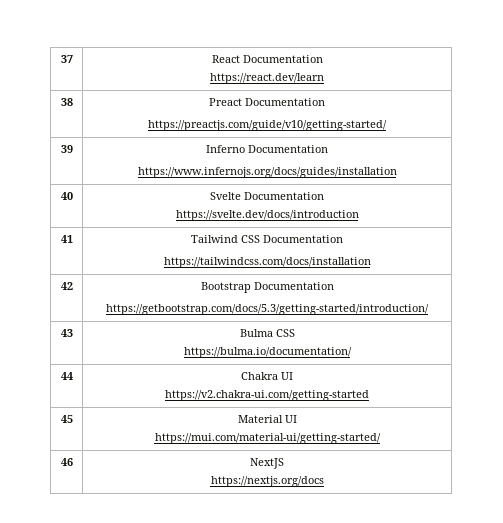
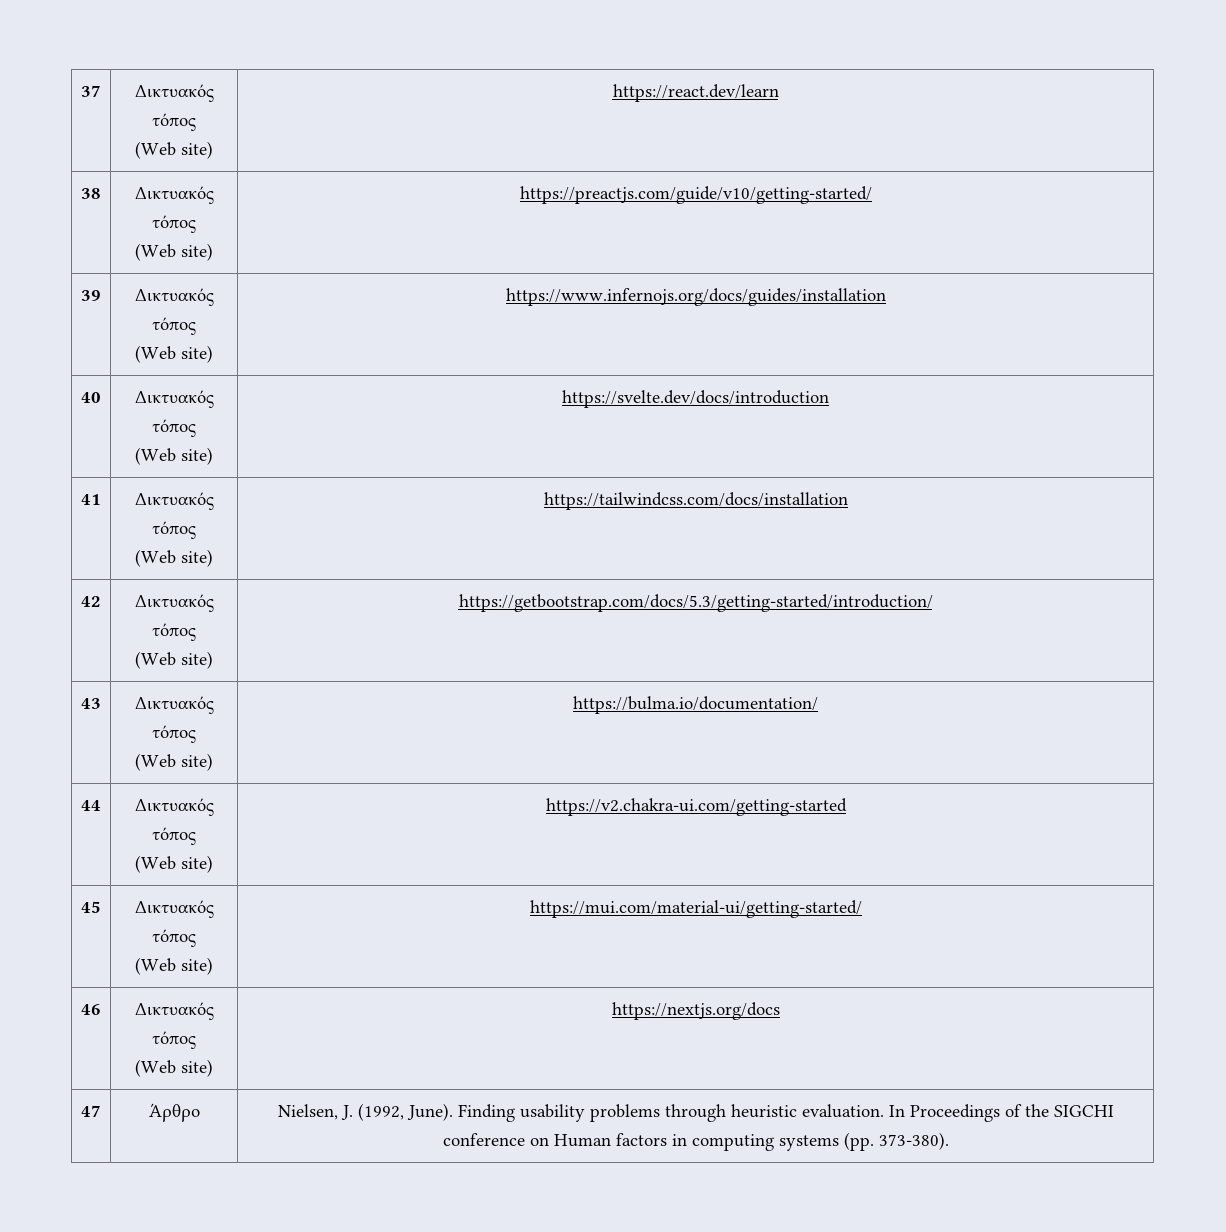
[211,55,323,63] [210,73,324,84] [60,98,73,106] [209,98,325,106] [148,120,387,131] [60,145,73,153] [206,145,328,153] [137,167,397,178] [60,192,73,200] [210,192,324,200] [175,210,359,221] [60,235,73,243] [191,235,343,243] [163,257,371,268] [60,282,73,290] [200,282,334,293] [105,304,429,315] [60,329,73,337] [239,329,295,337] [183,347,352,358] [60,372,73,380] [241,372,293,380] [165,390,369,401] [60,415,73,423] [237,415,297,423] [154,433,381,444] [60,458,73,466] [250,458,284,469] [210,476,324,487] React Documentation // https://react.dev/learn // 38 | Preact Documentation // https://preactjs.com/guide/v10/getting-started/ // 39 | Inferno Documentation // https://www.infernojs.org/docs/guides/installation // 40 | Svelte Documentation // https://svelte.dev/docs/introduction // 41 | Tailwind CSS Documentation // https://tailwindcss.com/docs/installation // 42 | Bootstrap Documentation // https://getbootstrap.com/docs/5.3/getting-started/introduction/ // 43 | Bulma CSS // https://bulma.io/documentation/ // 44 | Chakra UI // https://v2.chakra-ui.com/getting-started // 45 | Material UI // https://mui.com/material-ui/getting-started/ // 46 | NextJS // https://nextjs.org/docs -> [134,84,214,102] [152,113,196,131] [135,141,213,159] [612,84,779,102] [81,188,101,199] [134,186,214,204] [152,215,196,233] [135,243,213,261] [519,186,872,204] [81,290,101,301] [134,288,214,306] [152,317,196,335] [135,345,213,363] [505,288,886,306] [81,392,101,403] [134,390,214,408] [152,419,196,437] [135,447,213,465] [562,390,829,408] [81,494,101,505] [134,492,214,510] [152,521,196,539] [135,549,213,567] [543,492,848,510] [81,596,101,607] [134,594,214,612] [152,623,196,641] [135,651,213,669] [458,594,933,612] [81,698,101,709] [134,696,214,714] [152,725,196,743] [135,753,213,771] [573,696,818,714] [81,800,101,811] [134,798,214,816] [152,827,196,845] [135,855,213,873] [545,798,847,816] [81,901,101,913] [134,900,214,918] [152,929,196,947] [135,957,213,975] [529,900,862,918] [81,1004,101,1015] [134,1002,214,1020] [152,1031,196,1049] [135,1059,213,1077] [611,1002,780,1020] [81,1105,101,1117] [148,1103,200,1122] [277,1103,1114,1122] [442,1132,949,1151] Δικτυακός τόπος // (Web site) | https://react.dev/learn // 38 | Δικτυακός τόπος // (Web site) | https://preactjs.com/guide/v10/getting-started/ // 39 | Δικτυακός τόπος // (Web site) | https://www.infernojs.org/docs/guides/installation // 40 | Δικτυακός τόπος // (Web site) | https://svelte.dev/docs/introduction // 41 | Δικτυακός τόπος // (Web site) | https://tailwindcss.com/docs/installation // 42 | Δικτυακός τόπος // (Web site) | https://getbootstrap.com/docs/5.3/getting-started/introduction/ // 43 | Δικτυακός τόπος // (Web site) | https://bulma.io/documentation/ // 44 | Δικτυακός τόπος // (Web site) | https://v2.chakra-ui.com/getting-started // 45 | Δικτυακός τόπος // (Web site) | https://mui.com/material-ui/getting-started/ // 46 | Δικτυακός τόπος // (Web site) | https://nextjs.org/docs // 47 | Άρθρο | Nielsen, J. (1992, June). Finding usability problems through heuristic evaluation. In Proceedings of the SIGCHI conference on Human factors in computing systems (pp. 373-380).

